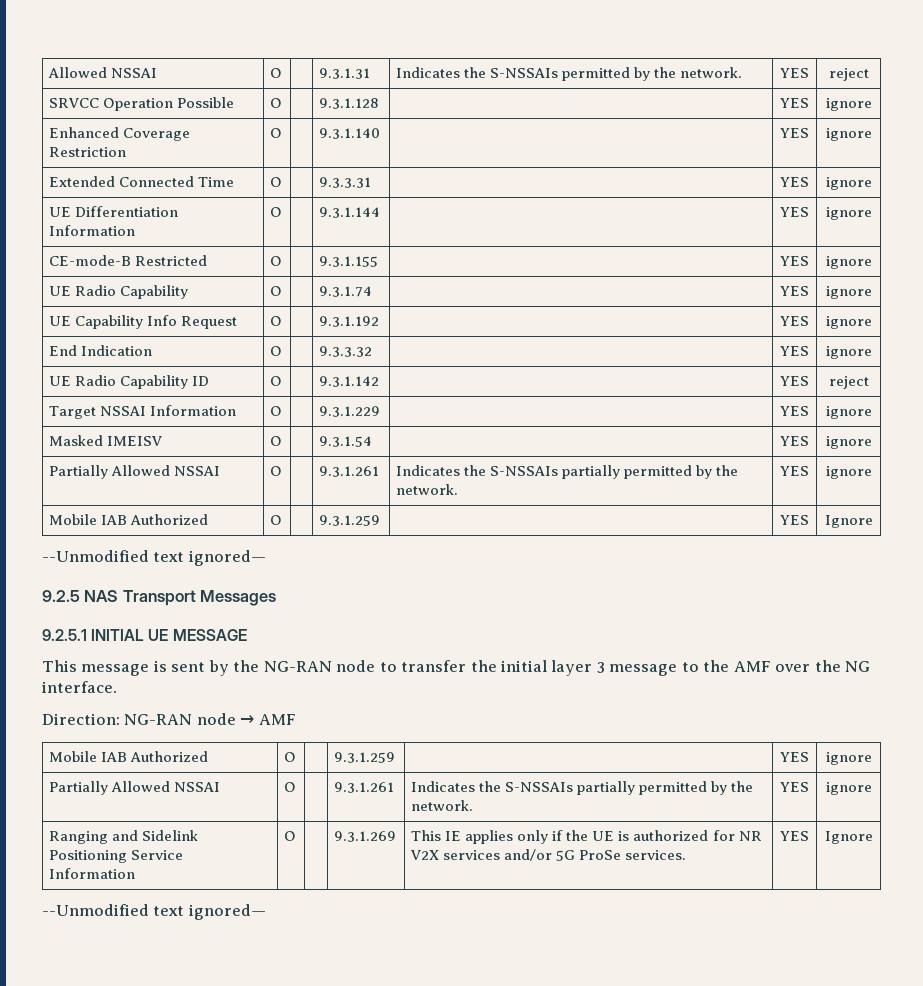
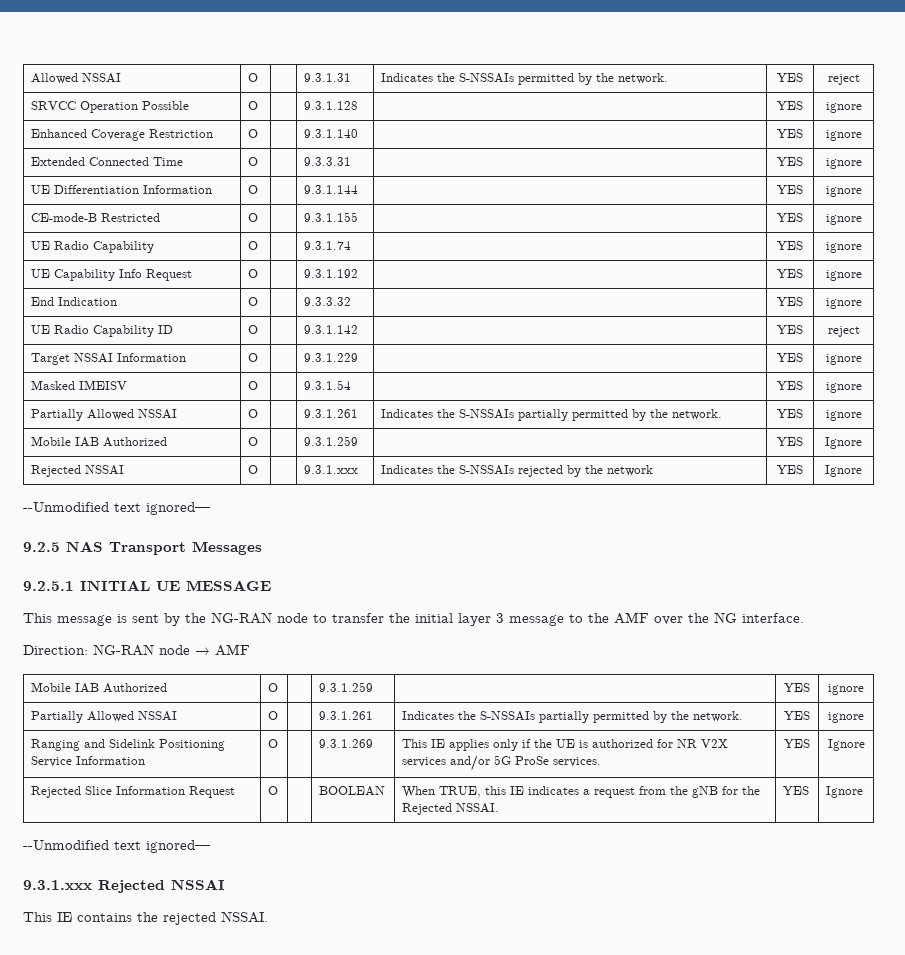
(873, 521) none -> [31,465,125,477] [248,465,259,474] [304,465,359,474] [381,465,654,477] [777,465,803,474] [825,465,862,477] // Rejected NSSAI | O | | 9.3.1.xxx | Indicates the S-NSSAIs rejected by the network | YES | Ignore
[42,904,266,920] // --Unmodified text ignored— -> [31,786,236,798] [268,786,279,795] [319,786,386,796] [402,786,761,798] [402,803,500,815] [783,786,810,795] [826,786,864,798] [23,840,210,853] [23,879,225,893] [23,911,268,925] // Rejected Slice Information Request | O | | BOOLEAN | When TRUE, this IE indicates a request from the gNB for the Rejected NSSAI. | YES | Ignore // --Unmodified text ignored— // 9.3.1.xxx Rejected NSSAI // This IE contains the rejected NSSAI.

